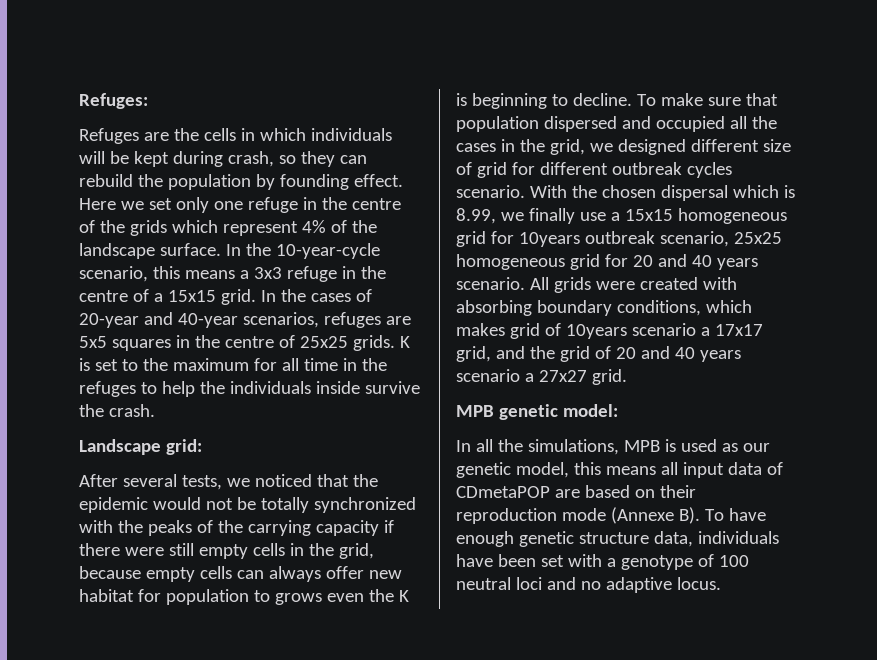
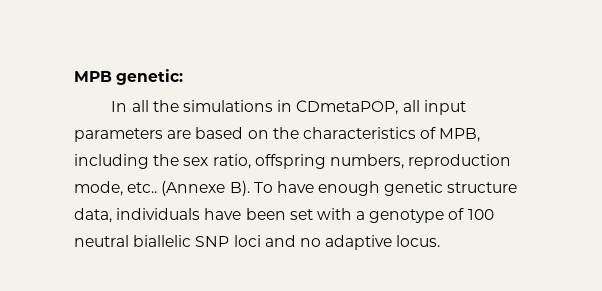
[79,93,148,109] [79,128,392,144] [79,151,367,167] [79,174,403,190] [79,197,401,213] [79,220,377,236] [79,243,380,259] [79,266,386,282] [79,289,372,305] [79,312,411,328] [79,335,410,351] [79,358,387,371] [79,381,420,397] [79,404,155,417] [79,439,202,455] [79,474,378,490] [79,497,416,513] [79,520,394,536] [79,543,374,559] [79,566,402,582] [79,589,409,605] [456,93,778,109] [456,116,777,132] [456,139,791,155] [456,162,732,178] [456,185,795,201] [456,208,787,224] [456,231,782,247] [456,254,758,270] [456,277,737,293] [456,300,752,316] [456,323,763,339] [456,346,741,362] [456,369,627,385] [456,404,618,420] [456,439,770,455] [456,462,783,478] [456,485,696,498] [456,508,606,524] Refuges: // Refuges are the cells in which individuals will be kept during crash, so they can rebuild the population by founding effect. Here we set only one refuge in the centre of the grids which represent 4% of the landscape surface. In the 10-year-cycle scenario, this means a 3x3 refuge in the centre of a 15x15 grid. In the cases of 20-year and 40-year scenarios, refuges are 5x5 squares in the centre of 25x25 grids. K is set to the maximum for all time in the refuges to help the individuals inside survive the crash. // Landscape grid: // After several tests, we noticed that the epidemic would not be totally synchronized with the peaks of the carrying capacity if there were still empty cells in the grid, because empty cells can always offer new habitat for population to grows even the K is beginning to decline. To make sure that population dispersed and occupied all the cases in the grid, we designed different size of grid for different outbreak cycles scenario. With the chosen dispersal which is 8.99, we finally use a 15x15 homogeneous grid for 10years outbreak scenario, 25x25 homogeneous grid for 20 and 40 years scenario. All grids were created with absorbing boundary conditions, which makes grid of 10years scenario a 17x17 grid, and the grid of 20 and 40 years scenario a 27x27 grid. // MPB genetic model: // In all the simulations, MPB is used as our genetic model, this means all input data of CDmetaPOP are based on their reproduction mode -> [74,69,184,85] [111,100,466,115] [74,127,481,142] [74,154,512,169] [74,181,158,196] MPB genetic: // In all the simulations in CDmetaPOP, all input parameters are based on the characteristics of MPB, including the sex ratio, offspring numbers, reproduction mode, etc..
(511, 583) none -> [133,235,230,247] biallelic SNP

